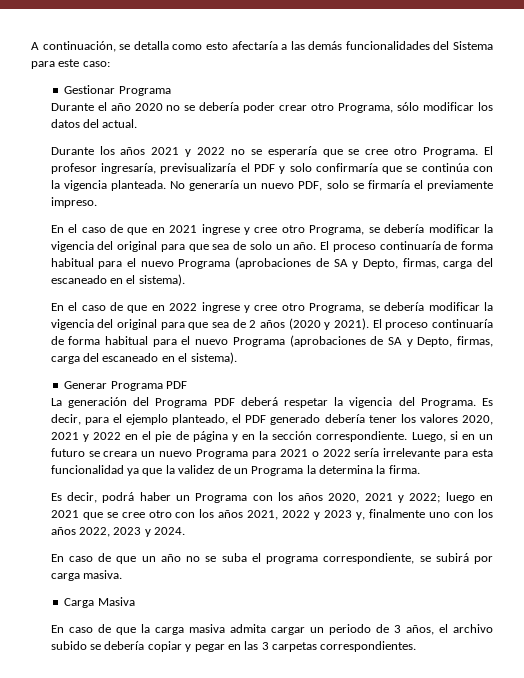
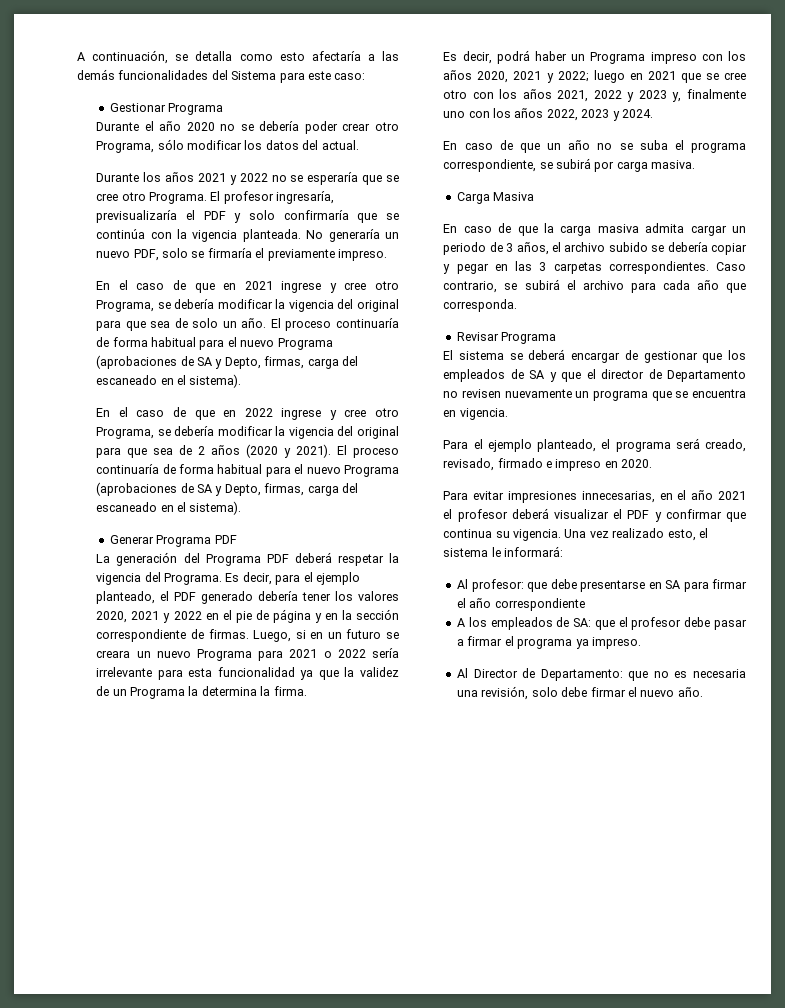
[316,431,408,442] correspondiente. -> [96,629,249,642] correspondiente de firmas.
(248, 498) none -> [650,52,697,64] impreso
(417, 646) none -> [716,262,746,271] [443,279,746,293] [443,299,518,312] [457,332,557,344] [443,349,746,363] [443,369,746,382] [443,389,746,401] [443,408,508,420] [443,438,746,452] [443,458,653,471] [443,490,746,503] [443,508,746,522] [443,528,708,541] [443,546,564,557] [457,579,747,592] [457,598,585,611] [457,617,747,630] [457,636,641,649] [457,668,746,681] [457,686,703,700] Caso contrario, se subirá el archivo para cada año que corresponda. // Revisar Programa // El sistema se deberá encargar de gestionar que los empleados de SA y que el director de Departamento no revisen nuevamente un programa que se encuentra en vigencia. // Para el ejemplo planteado, el programa será creado, revisado, firmado e impreso en 2020. // Para evitar impresiones innecesarias, en el año 2021 el profesor deberá visualizar el PDF y confirmar que continua su vigencia. Una vez realizado esto, el sistema le informará: // Al profesor: que debe presentarse en SA para firmar el año correspondiente // A los empleados de SA: que el profesor debe pasar a firmar el programa ya impreso. // Al Director de Departamento: que no es necesaria una revisión, solo debe firmar el nuevo año.

